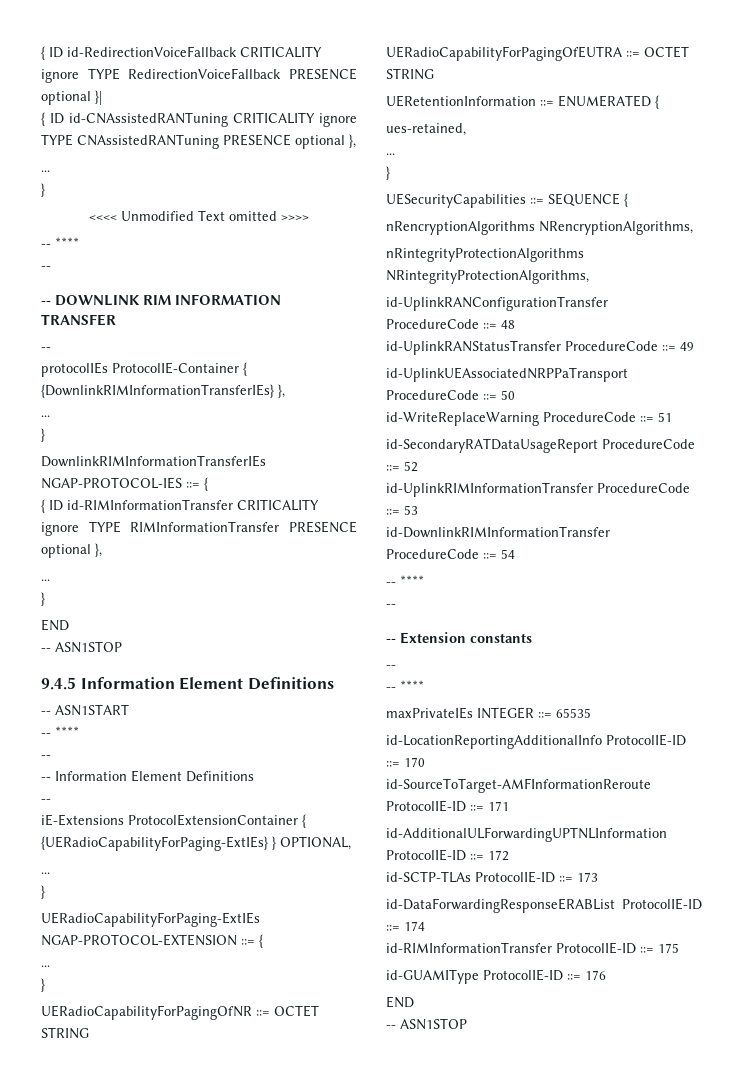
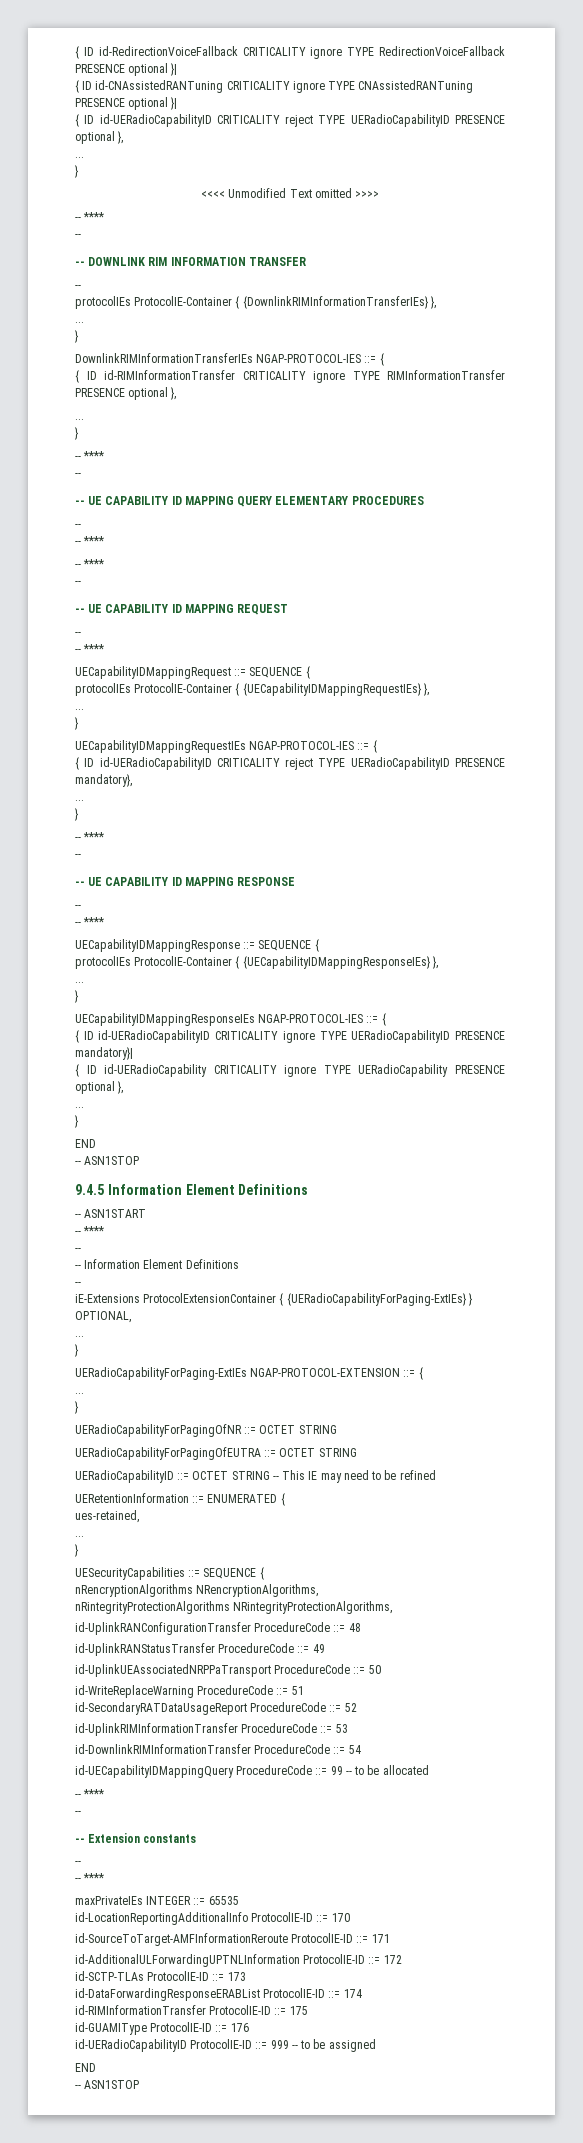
(345, 142) none -> [170,97,178,110] [75,114,505,127] [75,131,115,144] }| // { ID id-UERadioCapabilityID CRITICALITY reject TYPE UERadioCapabilityID PRESENCE optional
(45, 599) none -> [75,451,105,460] [75,473,81,477] [75,496,424,507] [75,524,81,528] [75,536,105,545] [75,559,105,568] [75,581,81,585] [75,604,289,615] [75,632,81,636] [75,644,105,653] [75,666,310,679] [75,683,429,696] [75,709,84,710] [74,717,78,730] [75,740,377,753] [75,757,505,770] [75,774,132,787] [75,800,84,801] [74,808,78,821] [75,832,105,841] [75,854,81,858] [75,877,296,886] [75,905,81,909] [75,917,105,926] [75,939,319,952] [75,956,438,969] [75,982,84,983] [74,990,78,1003] [75,1013,386,1026] [75,1030,506,1043] [75,1047,133,1060] [75,1064,505,1077] [75,1081,124,1094] [75,1107,84,1108] [74,1115,78,1128] // -- **** // -- // -- UE CAPABILITY ID MAPPING QUERY ELEMENTARY PROCEDURES // -- // -- **** // -- **** // -- // -- UE CAPABILITY ID MAPPING REQUEST // -- // -- **** // UECapabilityIDMappingRequest ::= SEQUENCE { // protocolIEs ProtocolIE-Container { {UECapabilityIDMappingRequestIEs} }, // ... // } // UECapabilityIDMappingRequestIEs NGAP-PROTOCOL-IES ::= { // { ID id-UERadioCapabilityID CRITICALITY reject TYPE UERadioCapabilityID PRESENCE mandatory}, // ... // } // -- **** // -- // -- UE CAPABILITY ID MAPPING RESPONSE // -- // -- **** // UECapabilityIDMappingResponse ::= SEQUENCE { // protocolIEs ProtocolIE-Container { {UECapabilityIDMappingResponseIEs} }, // ... // } // UECapabilityIDMappingResponseIEs NGAP-PROTOCOL-IES ::= { // { ID id-UERadioCapabilityID CRITICALITY ignore TYPE UERadioCapabilityID PRESENCE mandatory}| // { ID id-UERadioCapability CRITICALITY ignore TYPE UERadioCapability PRESENCE optional }, // ... // }
(434, 74) none -> [75,1470,436,1483] // UERadioCapabilityID ::= OCTET STRING -- This IE may need to be refined
(515, 554) none -> [75,1765,429,1778] // id-UECapabilityIDMappingQuery ProcedureCode ::= 99 -- to be allocated
(606, 975) none -> [75,2039,376,2052] // id-UERadioCapabilityID ProtocolIE-ID ::= 999 -- to be assigned

